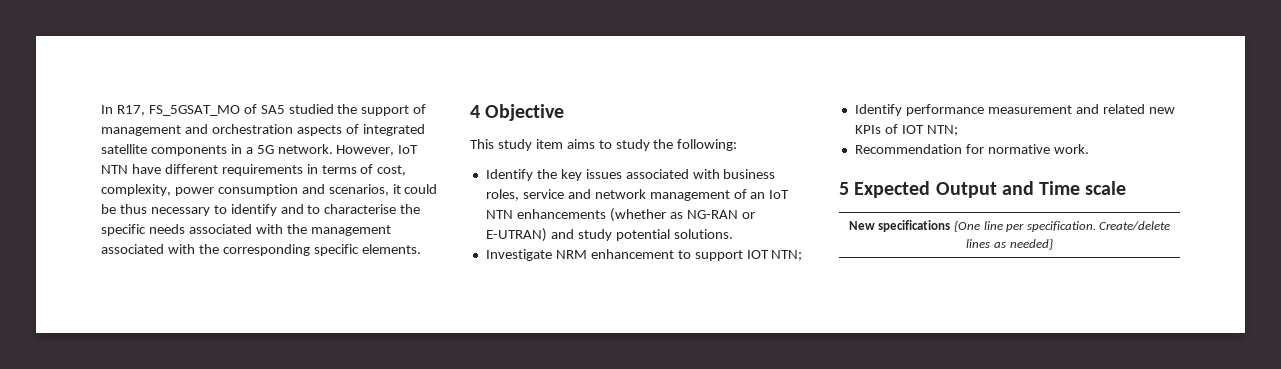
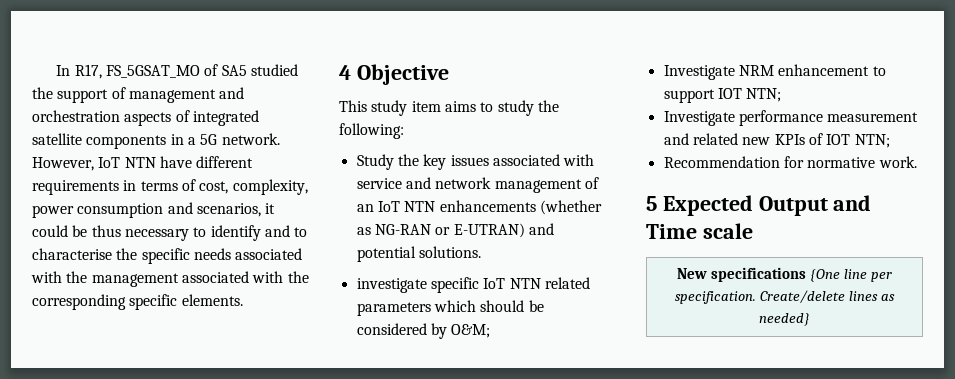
[485,169,533,181] Identify -> [356,154,394,170] Study
[723,169,776,179] [485,189,519,201] business roles, -> (595, 160) none
[577,229,612,241] study -> (554, 229) none
(733, 234) none -> [356,277,590,293] [356,300,544,316] [356,323,491,339] // investigate specific IoT NTN related parameters which should be considered by O&M;
[854,104,902,116] Identify -> [663,111,735,126] Investigate

